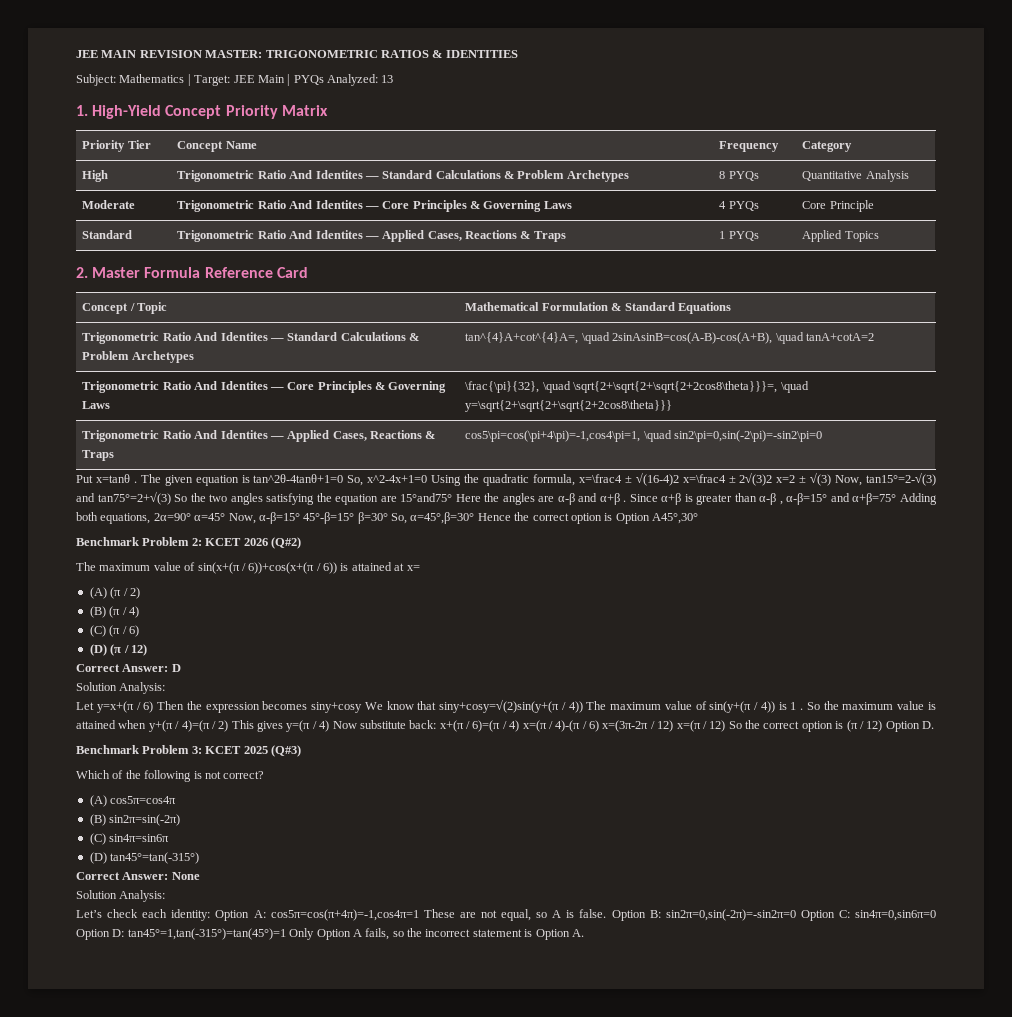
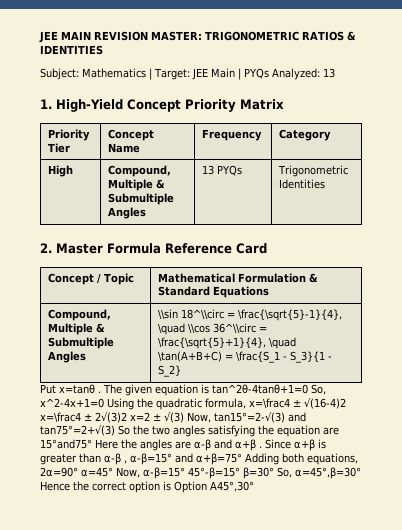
[177,170,629,182] [719,171,759,181] [802,170,909,182] [82,200,136,209] [177,200,572,212] [719,201,759,211] [802,200,874,212] [82,230,133,239] [177,230,566,242] [719,231,759,241] [802,230,879,242] Trigonometric Ratio And Identites — Standard Calculations & Problem Archetypes | 8 PYQs | Quantitative Analysis // Moderate | Trigonometric Ratio And Identites — Core Principles & Governing Laws | 4 PYQs | Core Principle // Standard | Trigonometric Ratio And Identites — Applied Cases, Reactions & Traps | 1 PYQs | Applied Topics -> [108,165,172,177] [108,179,166,191] [108,193,175,205] [108,207,147,219] [202,165,243,176] [278,165,349,177] [279,179,326,189] Compound, Multiple & Submultiple Angles | 13 PYQs | Trigonometric Identities
[82,332,420,344] [82,351,194,363] [465,332,874,344] [82,381,447,393] [82,401,111,409] [465,381,809,393] [465,400,673,412] [82,430,436,442] [82,450,115,461] [465,430,823,442] Trigonometric Ratio And Identites — Standard Calculations & Problem Archetypes | tan^{4}A+cot^{4}A=, \quad 2sinAsinB=cos(A-B)-cos(A+B), \quad tanA+cotA=2 // Trigonometric Ratio And Identites — Core Principles & Governing Laws | \frac{\pi}{32}, \quad \sqrt{2+\sqrt{2+\sqrt{2+2cos8\theta}}}=, \quad y=\sqrt{2+\sqrt{2+\sqrt{2+2cos8\theta}}} // Trigonometric Ratio And Identites — Applied Cases, Reactions & Traps | cos5\pi=cos(\pi+4\pi)=-1,cos4\pi=1, \quad sin2\pi=0,sin(-2\pi)=-sin2\pi=0 -> [48,309,112,321] [48,323,106,335] [48,337,115,349] [48,351,87,363] [158,309,343,321] [158,323,268,335] [158,337,297,349] [158,351,333,363] [158,365,182,377] Compound, Multiple & Submultiple Angles | \\sin 18^\\circ = \frac{\sqrt{5}-1}{4}, \quad \\cos 36^\\circ = \frac{\sqrt{5}+1}{4}, \quad \tan(A+B+C) = \frac{S_1 - S_3}{1 - S_2}
[76,537,301,549] [76,562,420,574] [89,587,140,599] [89,606,139,618] [89,625,139,637] [89,644,147,656] [76,664,181,672] [76,682,166,694] [76,699,936,713] [76,720,934,732] [76,745,301,757] [76,770,265,782] [89,795,177,807] [89,814,181,826] [89,833,170,845] [89,852,200,864] [76,872,200,880] [76,890,166,902] [76,909,937,921] [76,928,584,940] // Benchmark Problem 2: KCET 2026 (Q#2) // The maximum value of sin(x+(π / 6))+cos(x+(π / 6)) is attained at x= // (A) (π / 2) // (B) (π / 4) // (C) (π / 6) // (D) (π / 12) // Correct Answer: D // Solution Analysis: // Let y=x+(π / 6) Then the expression becomes siny+cosy We know that siny+cosy=√(2)sin(y+(π / 4)) The maximum value of sin(y+(π / 4)) is 1 . So the maximum value is attained when y+(π / 4)=(π / 2) This gives y=(π / 4) Now substitute back: x+(π / 6)=(π / 4) x=(π / 4)-(π / 6) x=(3π-2π / 12) x=(π / 12) So the correct option is (π / 12) Option D. // Benchmark Problem 3: KCET 2025 (Q#3) // Which of the following is not correct? // (A) cos5π=cos4π // (B) sin2π=sin(-2π) // (C) sin4π=sin6π // (D) tan45°=tan(-315°) // Correct Answer: None // Solution Analysis: // Let’s check each identity: Option A: cos5π=cos(π+4π)=-1,cos4π=1 These are not equal, so A is false. Option B: sin2π=0,sin(-2π)=-sin2π=0 Option C: sin4π=0,sin6π=0 Option D: tan45°=1,tan(-315°)=tan(45°)=1 Only Option A fails, so the incorrect statement is Option A. -> (254, 486) none

